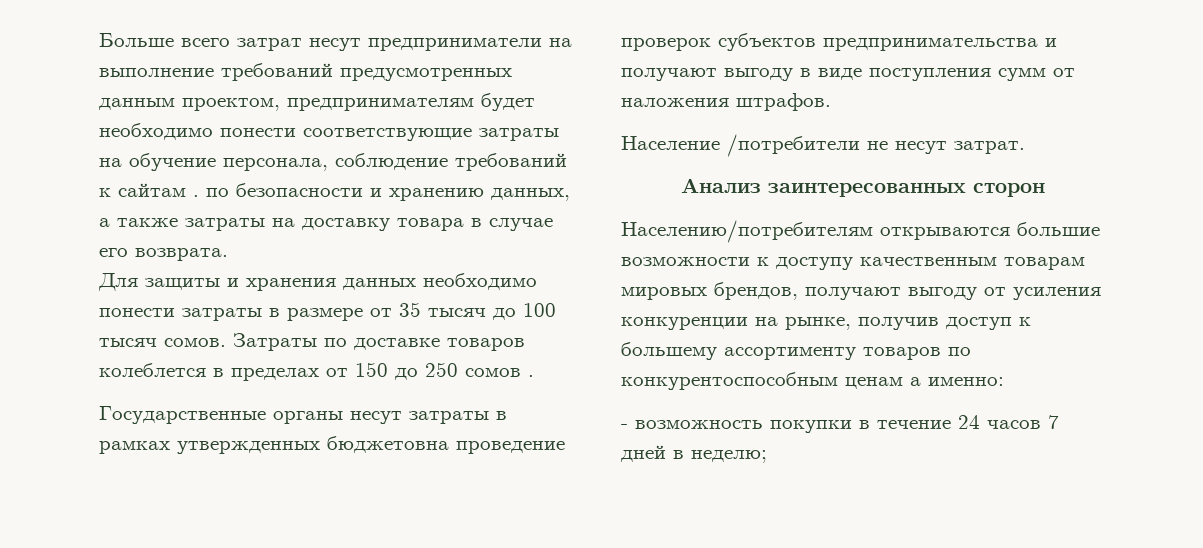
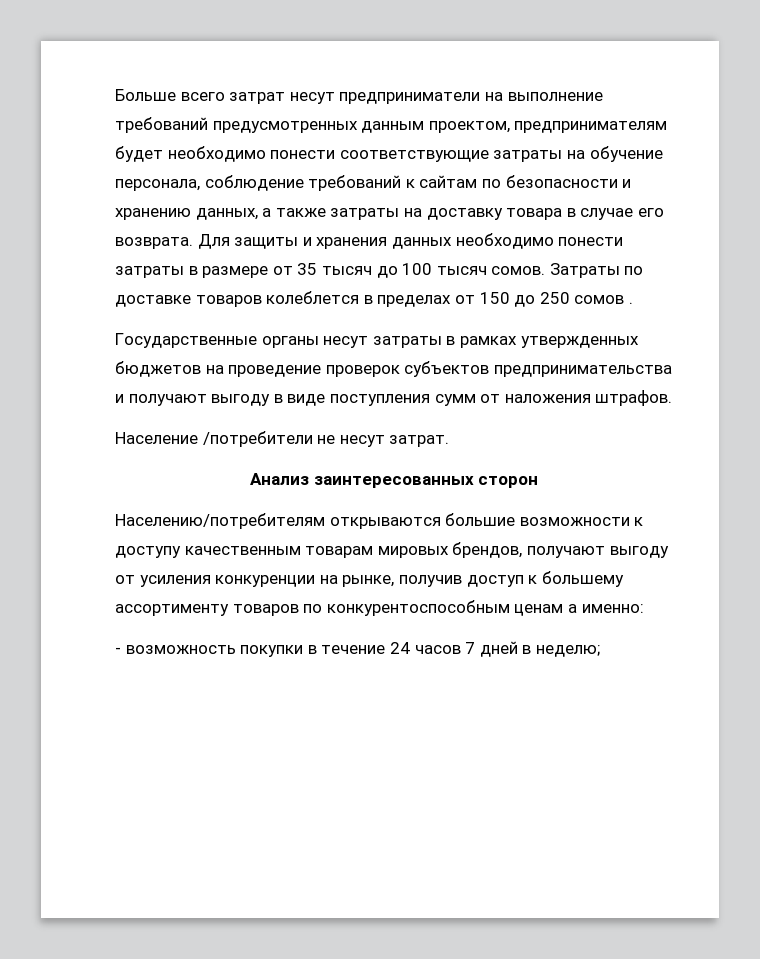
[193,195,199,197] . -> (478, 181) none
(228, 254) // -> (193, 243) none
[327,436,449,453] бюджетовна -> [115,361,224,377] бюджетов на

